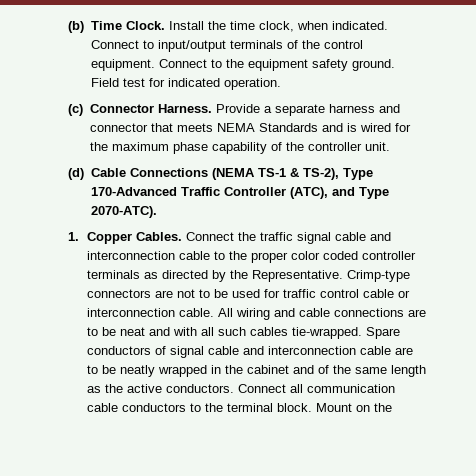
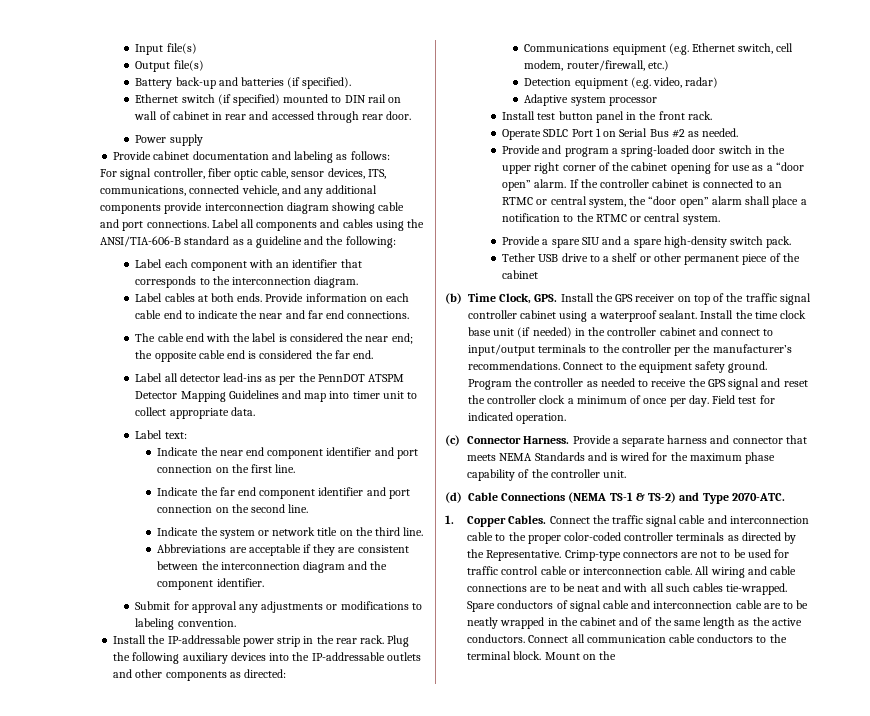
[68,21,388,33] [90,40,363,52] [90,59,155,71] (b) Time Clock. Install the time clock, when indicated. Connect to input/output terminals of the control equipment. -> [135,43,197,55] [135,60,204,72] [135,77,352,89] [135,94,402,106] [134,111,412,123] [135,134,203,146] [113,151,390,163] [100,168,386,180] [100,185,378,197] [100,202,405,214] [100,219,425,231] [100,236,396,248] [135,259,362,271] [135,276,359,288] [135,293,410,302] [135,310,410,319] [135,333,413,344] [135,350,374,362] [135,373,405,385] [135,390,418,402] [135,407,255,419] [135,430,187,439] [157,447,418,459] [157,464,296,473] [157,487,410,499] [157,504,309,513] [157,527,424,539] [157,544,409,556] [157,561,388,573] [157,578,264,590] [135,601,422,613] [135,618,236,630] [113,635,410,647] [113,652,421,664] [113,669,287,681] [524,43,794,55] [524,60,669,71] [524,77,719,89] [524,94,657,106] [502,111,712,123] [502,128,739,140] [502,145,786,157] [502,162,804,174] [502,179,783,191] [502,196,807,208] [502,213,720,225] [502,236,792,248] [502,253,800,265] [502,270,539,279] [445,293,811,305] [468,310,807,322] [468,327,774,338] [468,344,792,356] [468,361,560,370] Input file(s) // Output file(s) // Battery back-up and batteries (if specified). // Ethernet switch (if specified) mounted to DIN rail on wall of cabinet in rear and accessed through rear door. // Power supply // Provide cabinet documentation and labeling as follows: // For signal controller, fiber optic cable, sensor devices, ITS, communications, connected vehicle, and any additional components provide interconnection diagram showing cable and port connections. Label all components and cables using the ANSI/TIA-606-B standard as a guideline and the following: // Label each component with an identifier that corresponds to the interconnection diagram. // Label cables at both ends. Provide information on each cable end to indicate the near and far end connections. // The cable end with the label is considered the near end; the opposite cable end is considered the far end. // Label all detector lead-ins as per the PennDOT ATSPM Detector Mapping Guidelines and map into timer unit to collect appropriate data. // Label text: // Indicate the near end component identifier and port connection on the first line. // Indicate the far end component identifier and port connection on the second line. // Indicate the system or network title on the third line. // Abbreviations are acceptable if they are consistent between the interconnection diagram and the component identifier. // Submit for approval any adjustments or modifications to labeling convention. // Install the IP-addressable power strip in the rear rack. Plug the following auxiliary devices into the IP-addressable outlets and other components as directed: // Communications equipment (e.g. Ethernet switch, cell modem, router/firewall, etc.) // Detection equipment (e.g. video, radar) // Adaptive system processor // Install test button panel in the front rack. // Operate SDLC Port 1 on Serial Bus #2 as needed. // Provide and program a spring-loaded door switch in the upper right corner of the cabinet opening for use as a “door open” alarm. If the controller cabinet is connected to an RTMC or central system, the “door open” alarm shall place a notification to the RTMC or central system. // Provide a spare SIU and a spare high-density switch pack. // Tether USB drive to a shelf or other permanent piece of the cabinet // (b) Time Clock, GPS. Install the GPS receiver on top of the traffic signal controller cabinet using a waterproof sealant. Install the time clock base unit (if needed) in the controller cabinet and connect to input/output terminals to the controller per the manufacturer’s recommendations.
(395, 65) none -> [468,378,808,390] [468,395,709,407] Program the controller as needed to receive the GPS signal and reset the controller clock a minimum of once per day.
[302,168,373,180] [90,187,328,199] TS-2), Type 170-Advanced Traffic Controller (ATC), -> [648,492,677,503] TS-2)
[90,206,157,218] 2070-ATC). -> [731,493,785,501] 2070-ATC.
[290,251,358,260] color coded -> [563,532,621,541] color-coded

